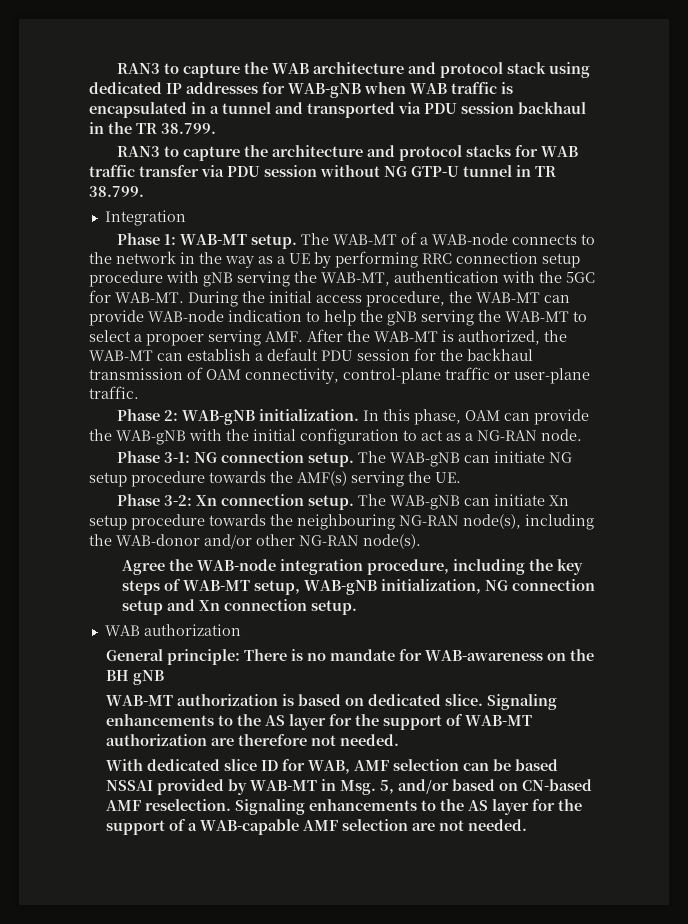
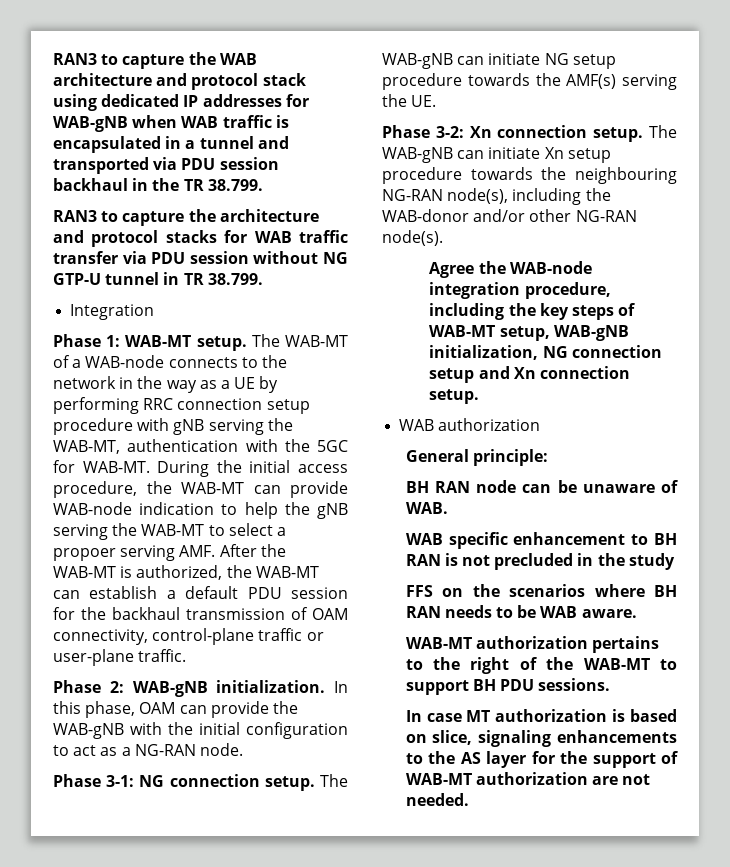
[243,649,594,661] [105,670,164,685] [105,694,557,710] There is no mandate for WAB-awareness on the BH gNB // WAB-MT authorization is based on dedicated slice. Signaling -> [405,480,678,493] [405,502,448,514] [405,532,677,549] [405,553,675,570] [405,584,677,597] [405,605,637,618] [405,636,660,653] [405,657,677,674] [405,678,611,695] [405,709,677,722] [405,730,552,747] // BH RAN node can be unaware of WAB. // WAB specific enhancement to BH RAN is not precluded in the study // FFS on the scenarios where BH RAN needs to be WAB aware. // WAB-MT authorization pertains to the right of the WAB-MT to support BH PDU sessions. // In case MT authorization is based on slice, signaling
[237,734,399,746] [105,759,558,774] [105,779,592,795] [105,799,582,815] [105,819,527,835] therefore not needed. // With dedicated slice ID for WAB, AMF selection can be based NSSAI provided by WAB-MT in Msg. 5, and/or based on CN-based AMF reselection. Signaling enhancements to the AS layer for the support of a WAB-capable AMF selection are not needed. -> [622,774,651,785] [405,793,469,806] not needed.

